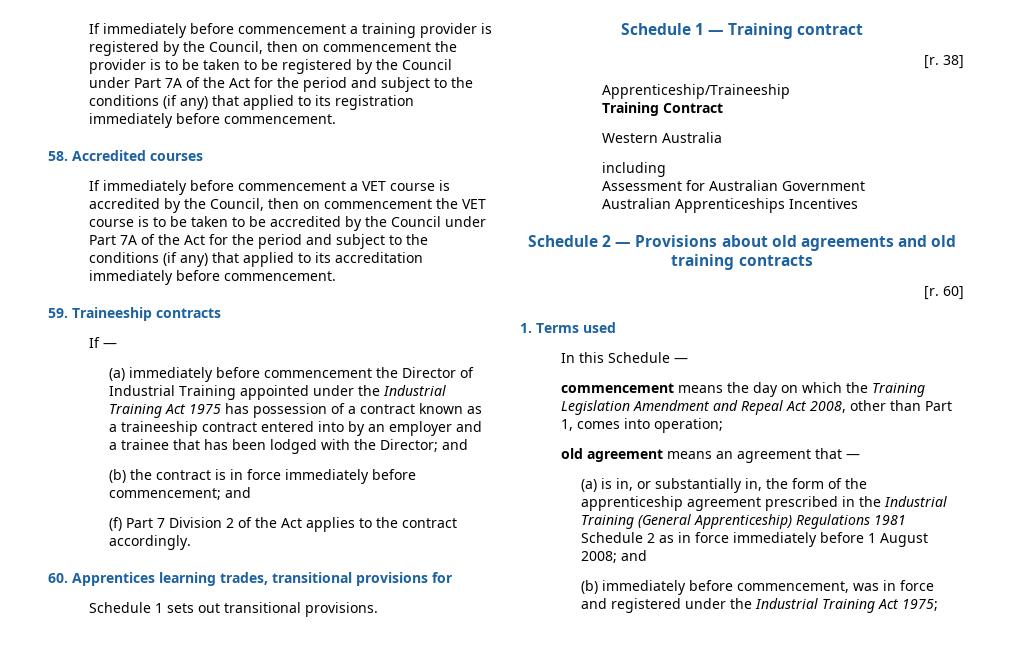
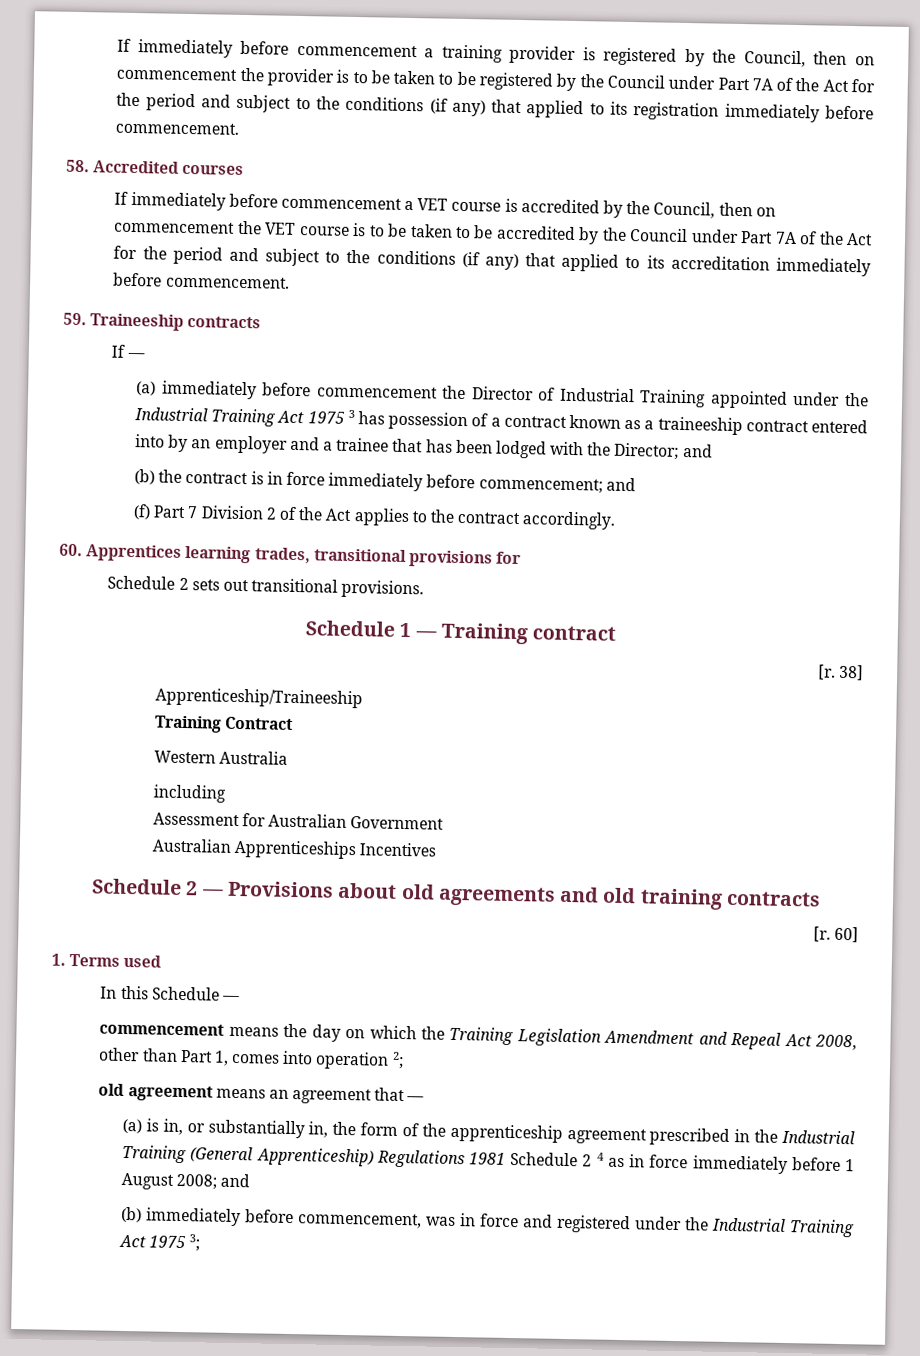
(222, 409) none -> [347,409,355,419] 3
[154,603,163,613] 1 -> [178,577,189,591] 2
[653,418,723,433] operation; -> [315,1051,404,1070] operation 2;
(656, 538) none -> [596,1152,604,1161] 4
[902,599,939,611] 1975; -> [149,1234,201,1252] 1975 3;

